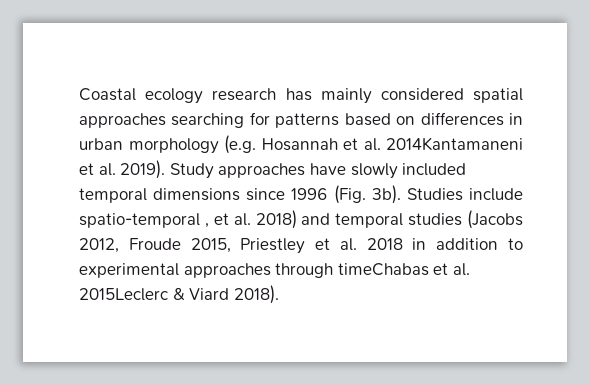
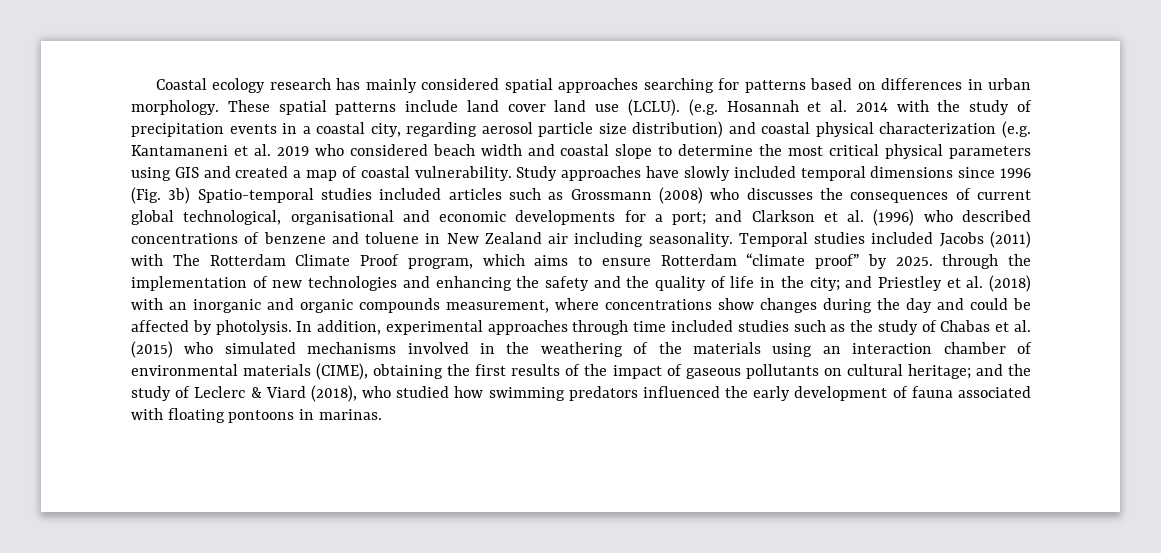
[128,135,523,154] [79,160,166,179] morphology (e.g. Hosannah et al. 2014Kantamaneni et al. 2019). -> [131,99,1033,116] [131,121,1031,138] [131,144,1032,159] [131,166,512,181] morphology. These spatial patterns include land cover land use (LCLU). (e.g. Hosannah et al. 2014 with the study of precipitation events in a coastal city, regarding aerosol particle size distribution) and coastal physical characterization (e.g. Kantamaneni et al. 2019 who considered beach width and coastal slope to determine the most critical physical parameters using GIS and created a map of coastal vulnerability.
[371,185,523,204] [79,210,523,229] [79,238,523,254] [79,263,470,278] [79,285,279,304] 3b). Studies include spatio-temporal , et al. 2018) and temporal studies (Jacobs 2012, Froude 2015, Priestley et al. 2018 in addition to experimental approaches through timeChabas et al. 2015Leclerc & Viard 2018). -> [168,187,1032,204] [131,209,1031,226] [131,231,1031,248] [131,253,1031,269] [131,275,1032,292] [131,298,1031,313] [131,320,1032,335] [131,341,1032,358] [131,363,1031,380] [131,385,1031,402] [131,408,382,423] 3b) Spatio-temporal studies included articles such as Grossmann (2008) who discusses the consequences of current global technological, organisational and economic developments for a port; and Clarkson et al. (1996) who described concentrations of benzene and toluene in New Zealand air including seasonality. Temporal studies included Jacobs (2011) with The Rotterdam Climate Proof program, which aims to ensure Rotterdam “climate proof” by 2025. through the implementation of new technologies and enhancing the safety and the quality of life in the city; and Priestley et al. (2018) with an inorganic and organic compounds measurement, where concentrations show changes during the day and could be affected by photolysis. In addition, experimental approaches through time included studies such as the study of Chabas et al. (2015) who simulated mechanisms involved in the weathering of the materials using an interaction chamber of environmental materials (CIME), obtaining the first results of the impact of gaseous pollutants on cultural heritage; and the study of Leclerc & Viard (2018), who studied how swimming predators influenced the early development of fauna associated with floating pontoons in marinas.

